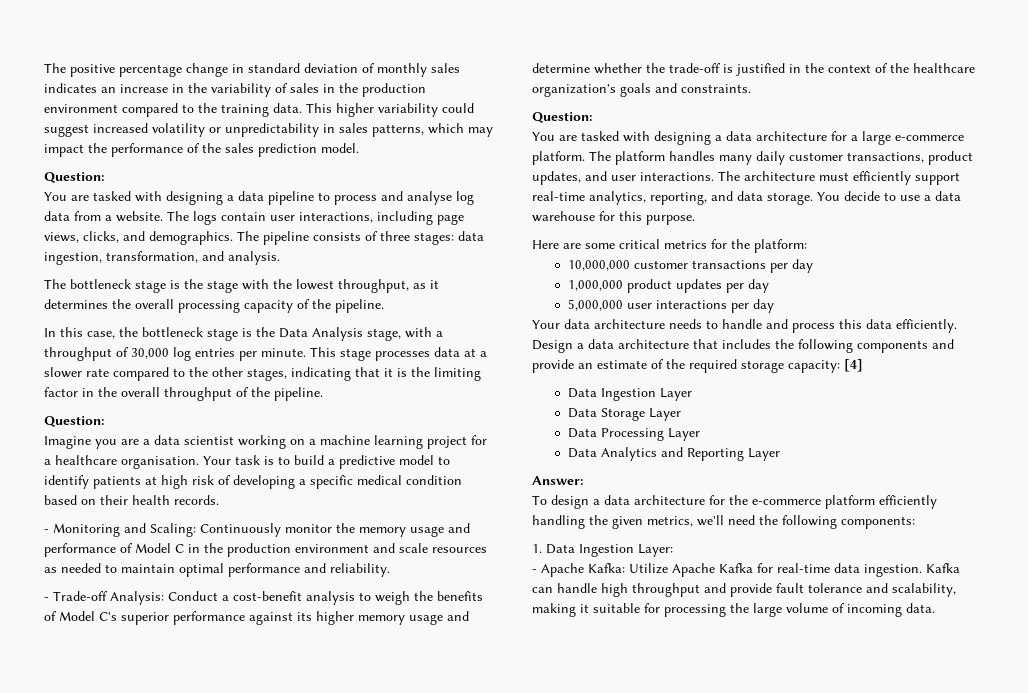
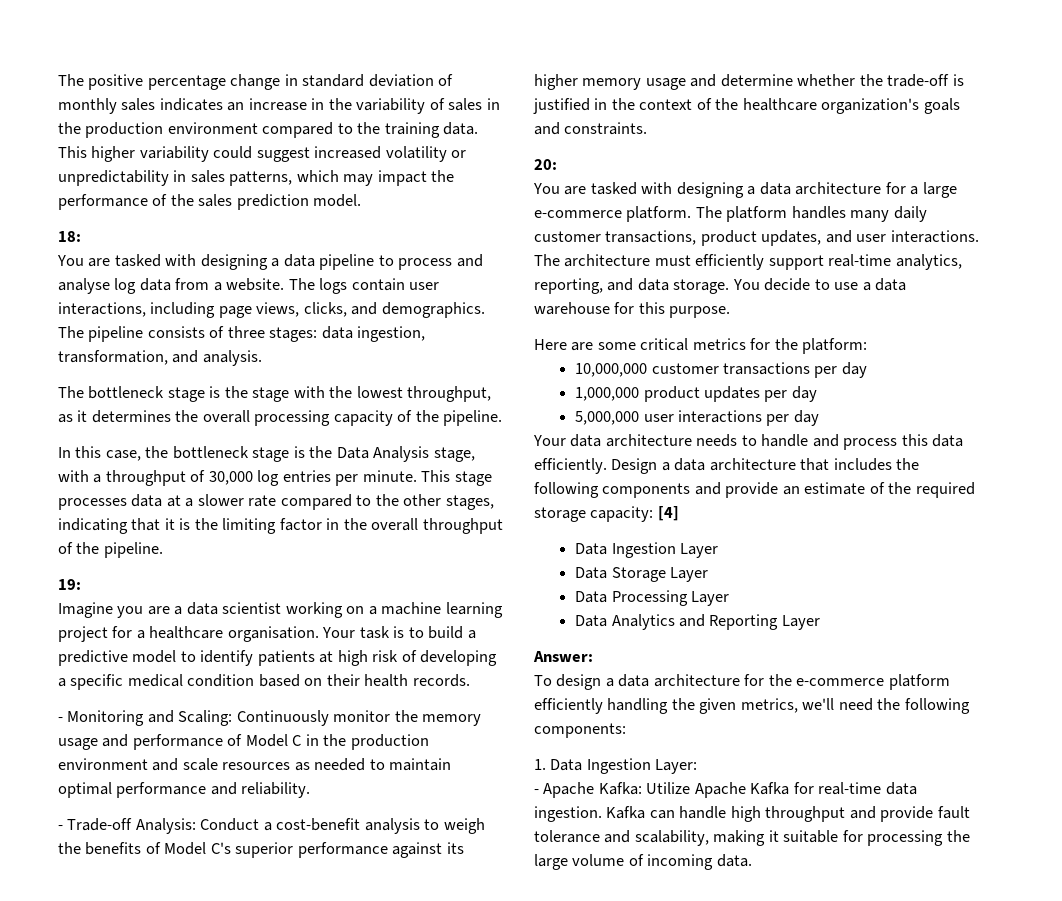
[44,172,105,183] Question: -> [58,231,81,242] 18:
[44,416,105,427] Question: -> [58,579,81,590] 19:
[532,112,593,123] Question: -> [534,159,557,170] 20:

